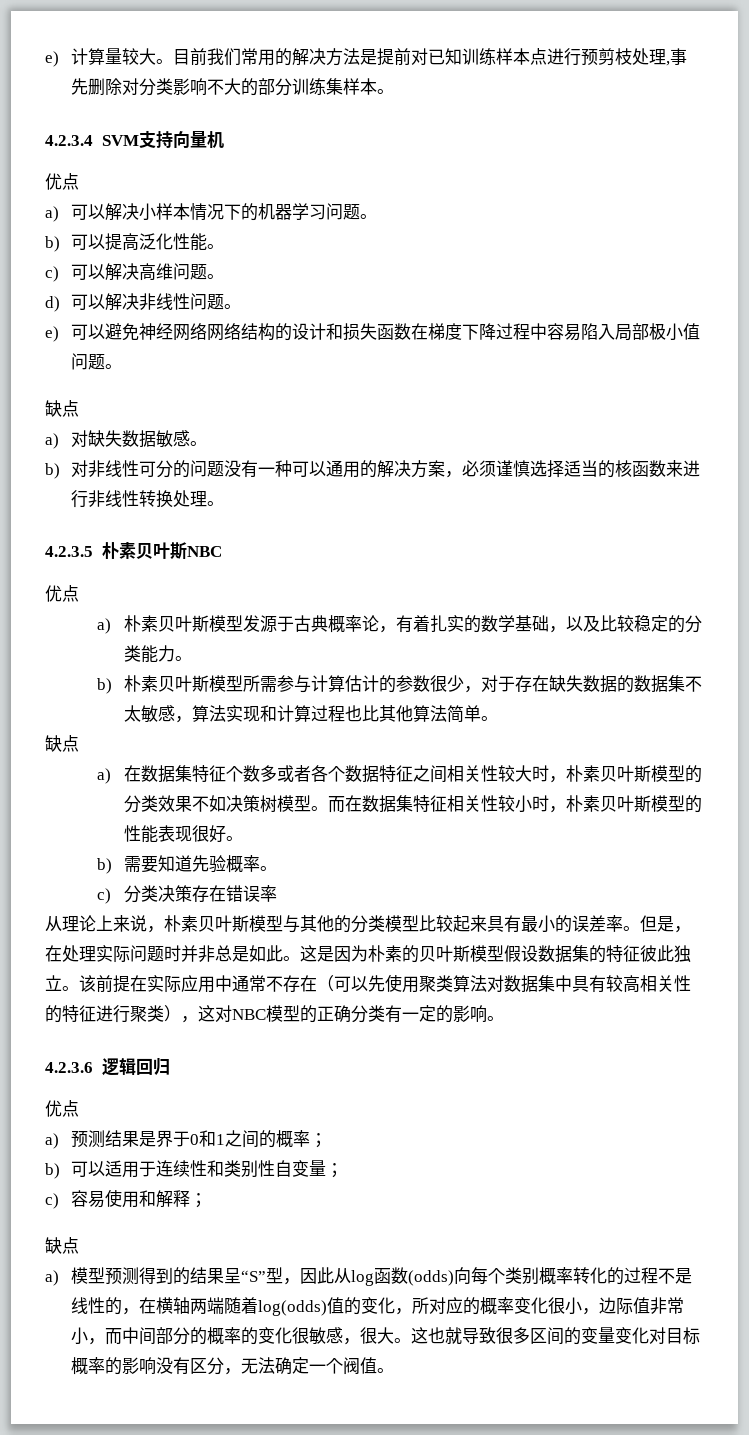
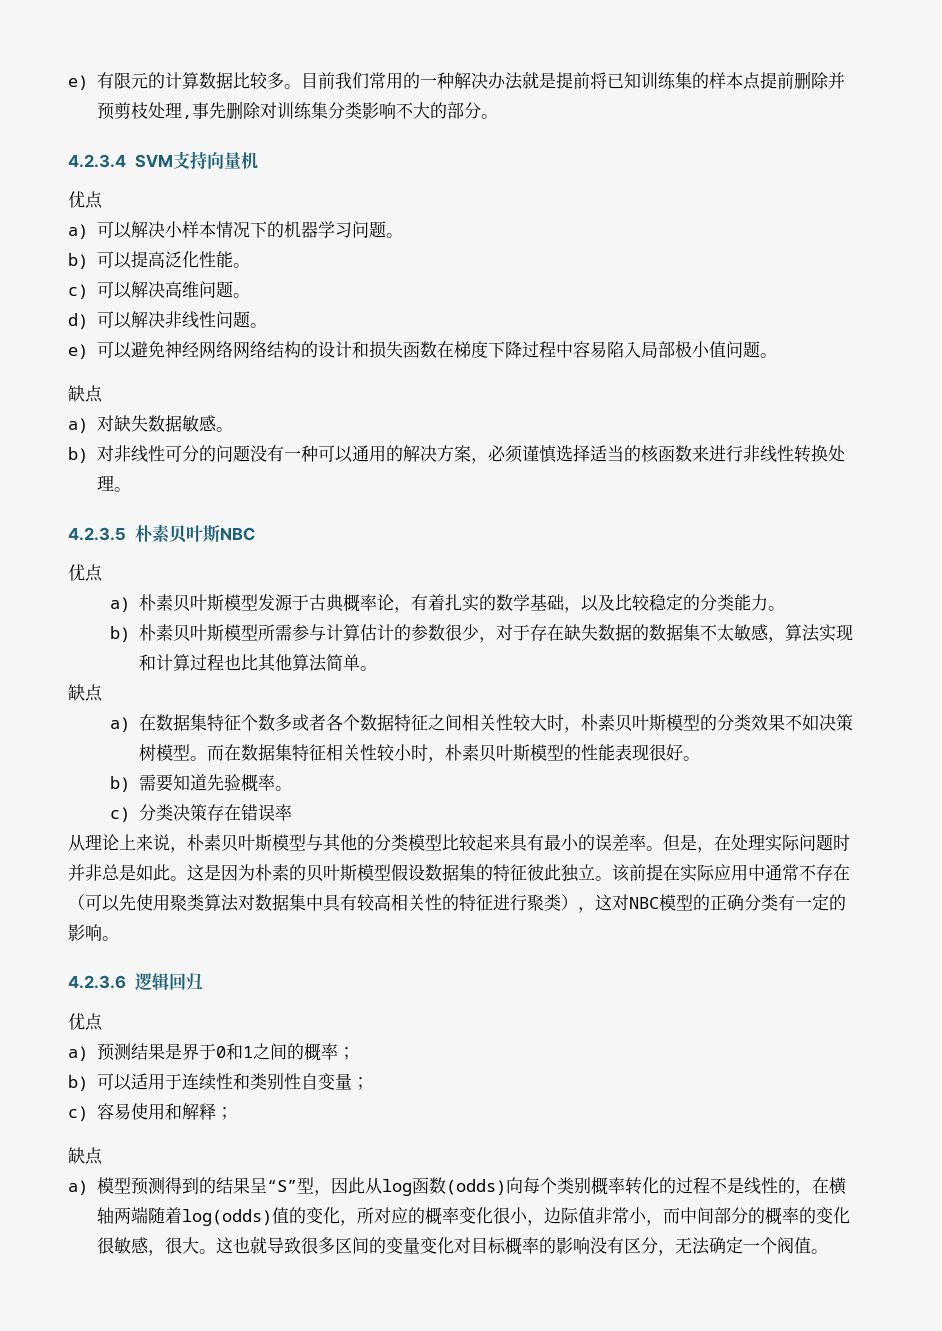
[45,48,582,67] e)计算量较大。目前我们常用的解决方法是提前对已知训练样本点进行 -> [68,71,845,90] e)有限元的计算数据比较多。目前我们常用的一种解决办法就是提前将已知训练集的样本点提前删除并
(140, 86) none -> [276,102,328,119] 训练集
[292,78,378,95] 训练集样本 -> (481, 110) none

